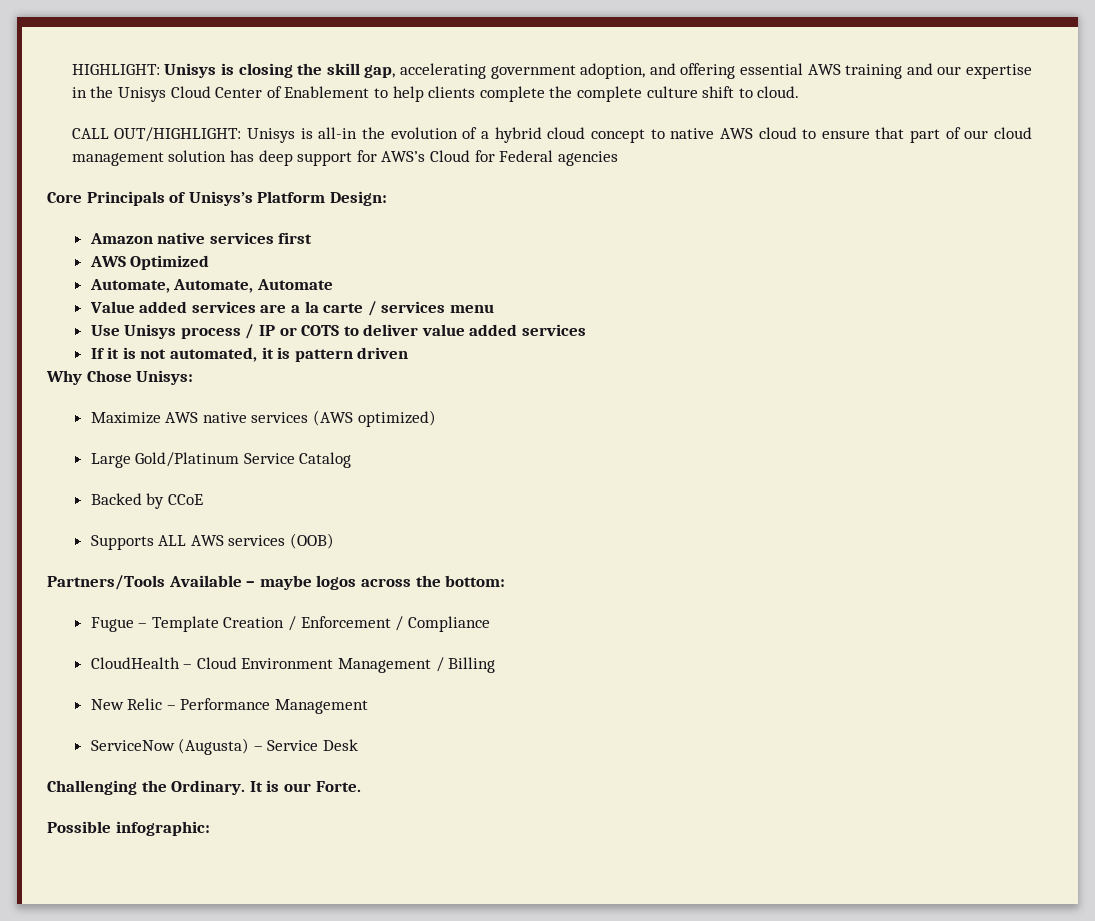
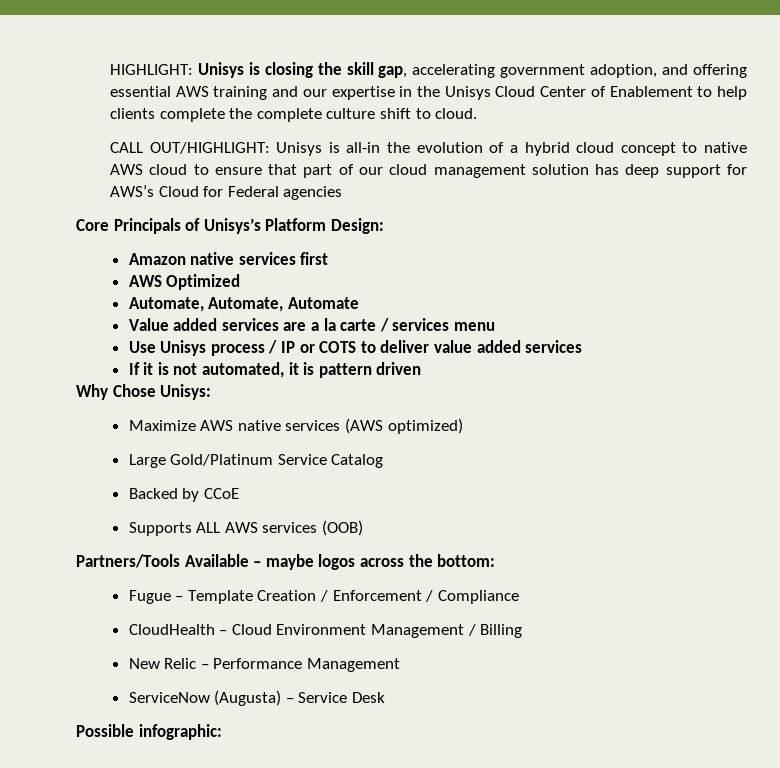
[47,780,361,795] // Challenging the Ordinary. It is our Forte. -> (386, 697) none

